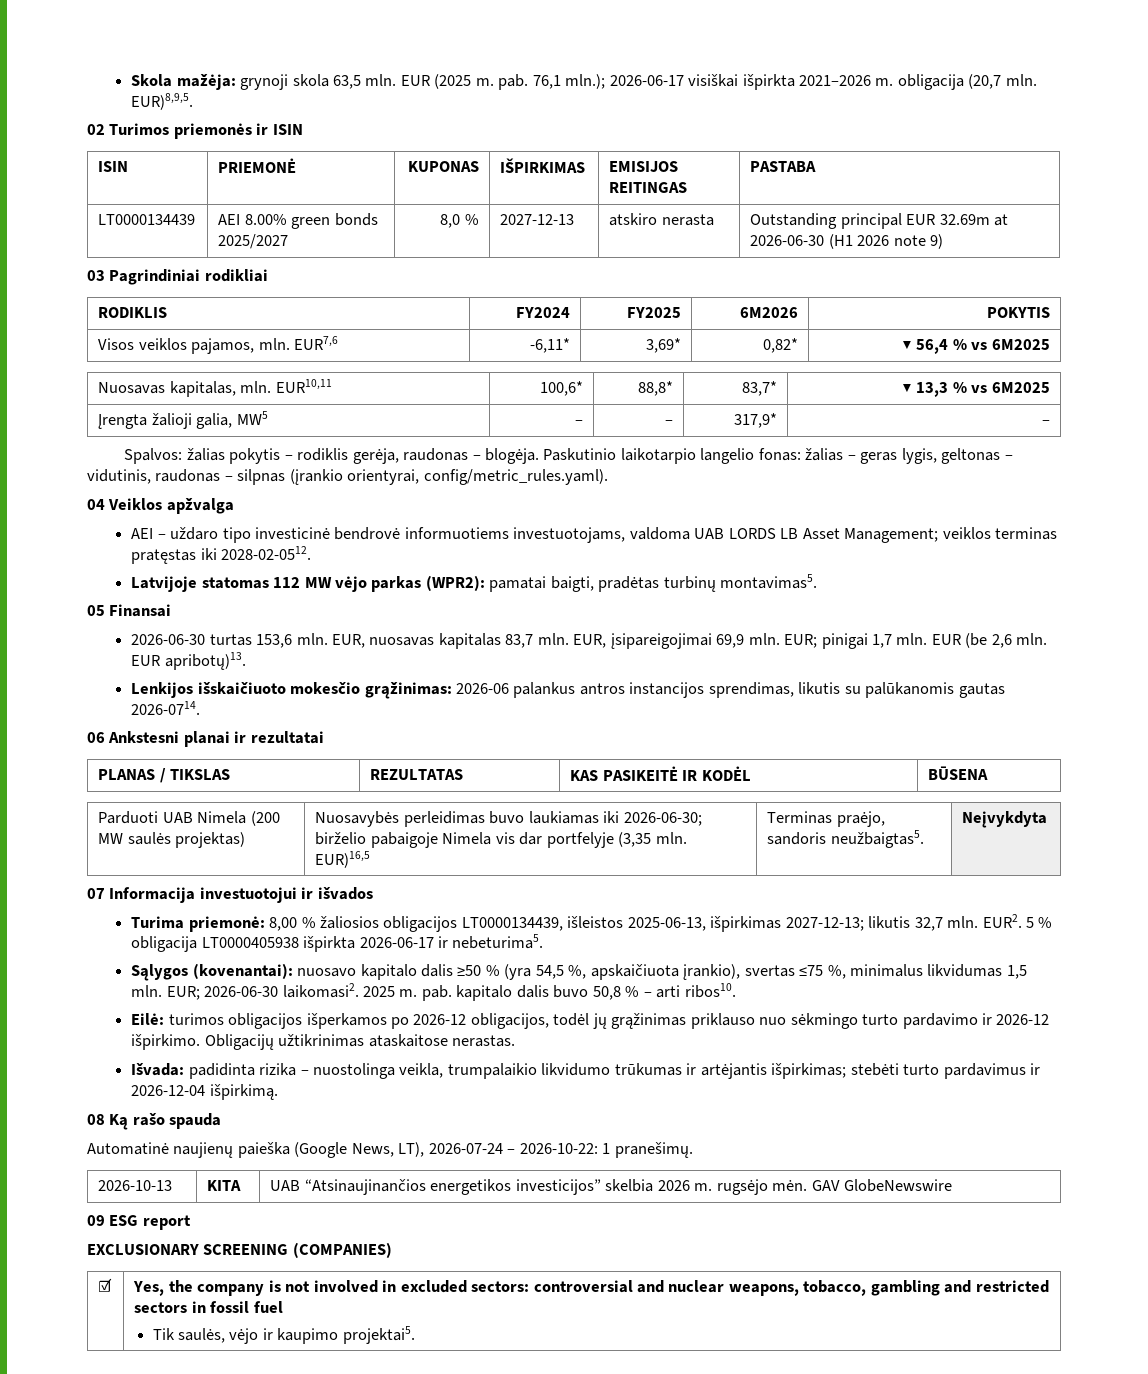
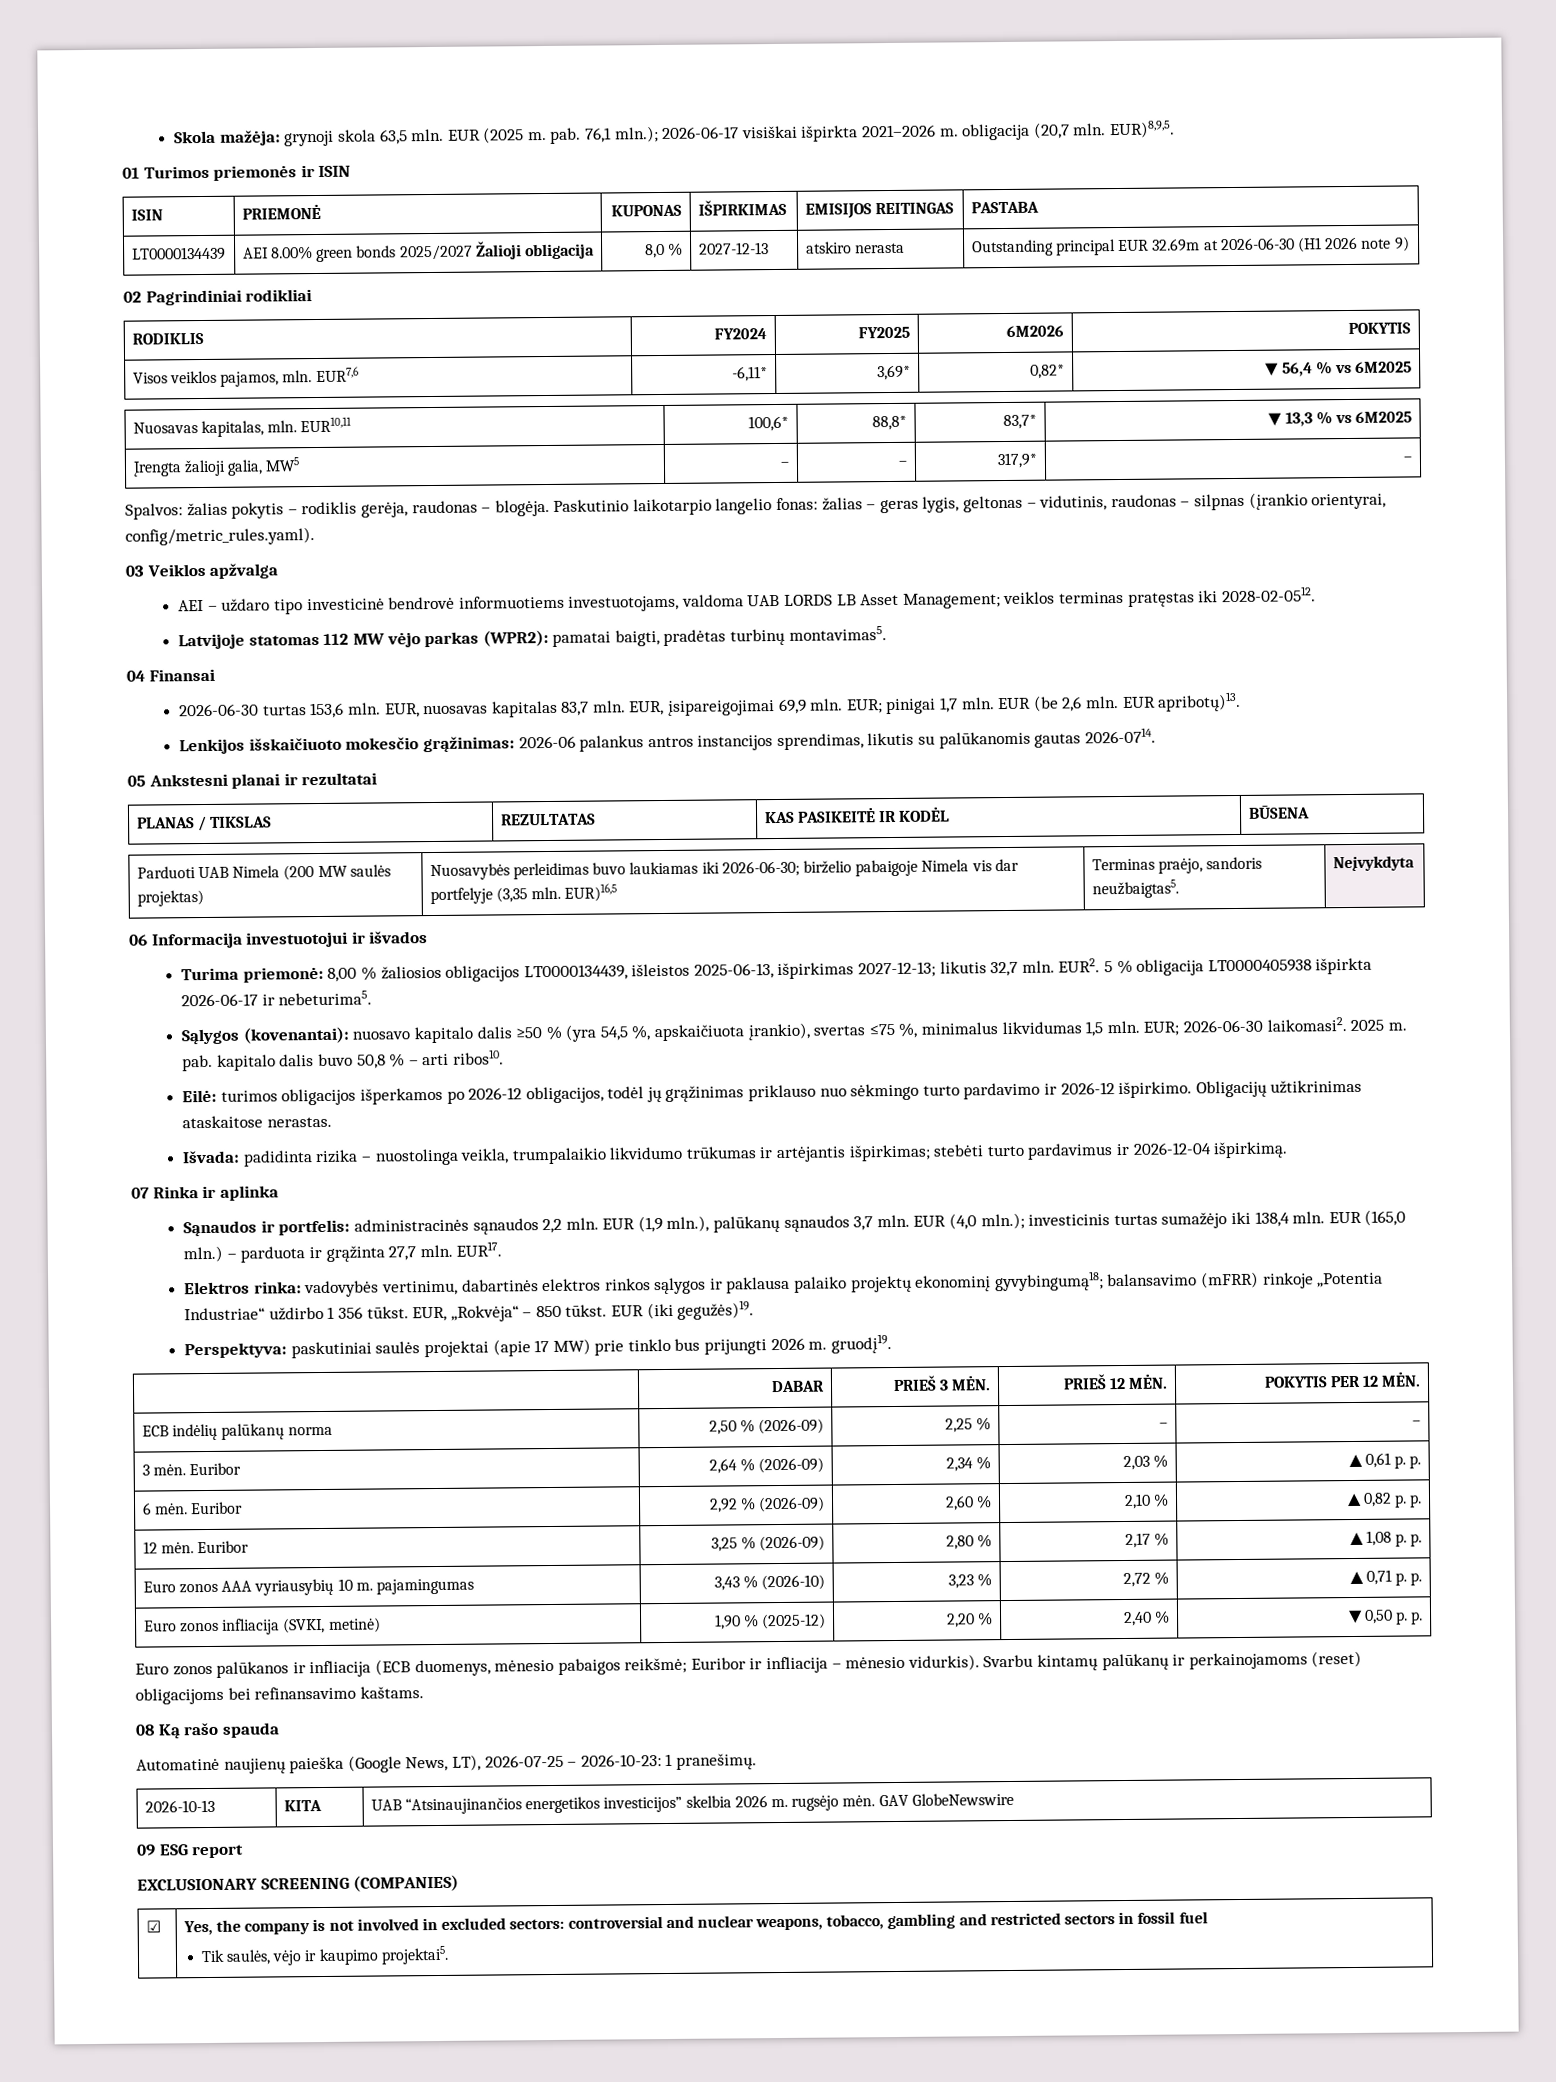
[87,124,105,135] 02 -> [122,167,140,179] 01
(289, 241) none -> [475,241,595,260] Žalioji obligacija
[87,270,105,281] 03 -> [123,291,142,303] 02
[87,499,105,510] 04 -> [125,565,144,577] 03
[87,605,105,616] 05 -> [126,670,145,682] 04
[87,732,105,743] 06 -> [127,775,146,787] 05
[87,888,105,899] 07 -> [129,934,148,946] 06
(278, 1092) none -> [131,1185,279,1201] [183,1209,1407,1237] [183,1241,503,1263] [184,1271,1384,1298] [184,1300,755,1322] [184,1334,892,1359] [771,1380,826,1393] [892,1375,992,1392] [1062,1373,1169,1390] [1263,1371,1422,1388] [141,1423,334,1441] [708,1418,825,1435] [944,1417,992,1433] [1159,1422,1169,1428] [1412,1420,1422,1426] [141,1462,242,1476] [708,1457,825,1474] [945,1456,992,1472] [1122,1454,1169,1471] [1348,1452,1422,1469] [142,1501,244,1515] [708,1496,826,1513] [944,1495,993,1511] [1123,1493,1170,1509] [1346,1492,1423,1508] [142,1540,250,1554] [710,1535,826,1552] [945,1534,993,1550] [1124,1532,1170,1548] [1349,1530,1423,1547] [142,1578,474,1596] [713,1574,826,1591] [947,1573,993,1589] [1122,1571,1170,1588] [1349,1569,1423,1586] [143,1617,381,1635] [714,1613,827,1630] [946,1612,994,1628] [1122,1610,1171,1627] [1347,1609,1424,1625] [135,1650,1363,1678] [135,1686,424,1705] // 07 Rinka ir aplinka // Sąnaudos ir portfelis: administracinės sąnaudos 2,2 mln. EUR (1,9 mln.), palūkanų sąnaudos 3,7 mln. EUR (4,0 mln.); investicinis turtas sumažėjo iki 138,4 mln. EUR (165,0 mln.) – parduota ir grąžinta 27,7 mln. EUR17. // Elektros rinka: vadovybės vertinimu, dabartinės elektros rinkos sąlygos ir paklausa palaiko projektų ekonominį gyvybingumą18; balansavimo (mFRR) rinkoje „Potentia Industriae“ uždirbo 1 356 tūkst. EUR, „Rokvėja“ – 850 tūkst. EUR (iki gegužės)19. // Perspektyva: paskutiniai saulės projektai (apie 17 MW) prie tinklo bus prijungti 2026 m. gruodį19. // | DABAR | PRIEŠ 3 MĖN. | PRIEŠ 12 MĖN. | POKYTIS PER 12 MĖN. // ECB indėlių palūkanų norma | 2,50 % (2026-09) | 2,25 % | – | – // 3 mėn. Euribor | 2,64 % (2026-09) | 2,34 % | 2,03 % | ▲ 0,61 p. p. // 6 mėn. Euribor | 2,92 % (2026-09) | 2,60 % | 2,10 % | ▲ 0,82 p. p. // 12 mėn. Euribor | 3,25 % (2026-09) | 2,80 % | 2,17 % | ▲ 1,08 p. p. // Euro zonos AAA vyriausybių 10 m. pajamingumas | 3,43 % (2026-10) | 3,23 % | 2,72 % | ▲ 0,71 p. p. // Euro zonos infliacija (SVKI, metinė) | 1,90 % (2025-12) | 2,20 % | 2,40 % | ▼ 0,50 p. p. // Euro zonos palūkanos ir infliacija (ECB duomenys, mėnesio pabaigos reikšmė; Euribor ir infliacija – mėnesio vidurkis). Svarbu kintamų palūkanų ir perkainojamoms (reset) obligacijoms bei refinansavimo kaštams.
[428,1143,598,1154] 2026-07-24 – 2026-10-22: -> [484,1754,662,1768] 2026-07-25 – 2026-10-23:

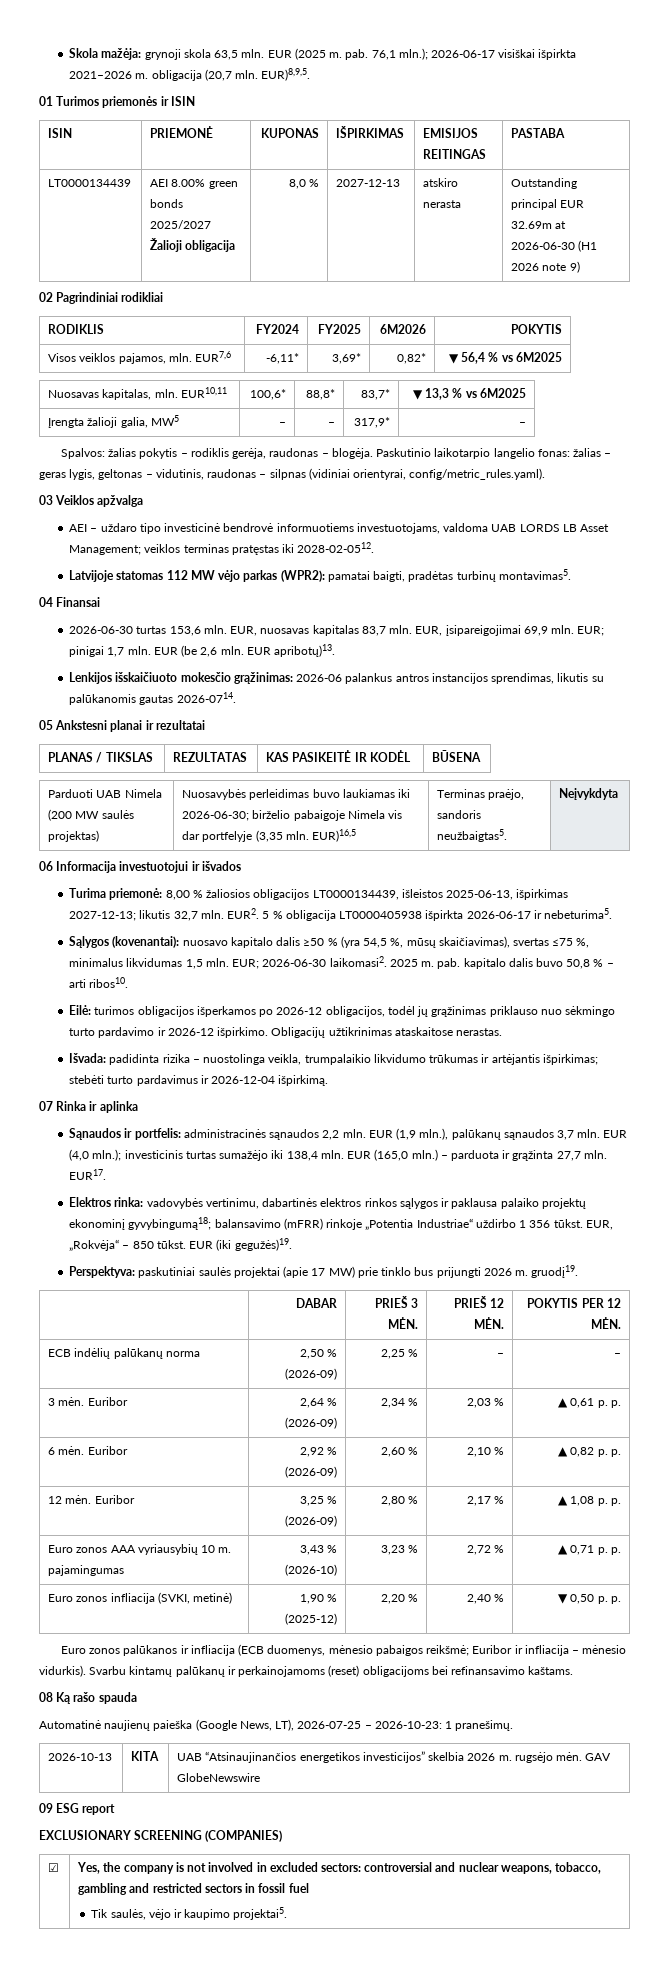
[1248,492,1308,510] (įrankio -> [308,468,350,480] (vidiniai
[654,1022,810,1042] apskaičiuota įrankio), -> [406,936,510,948] mūsų skaičiavimas),

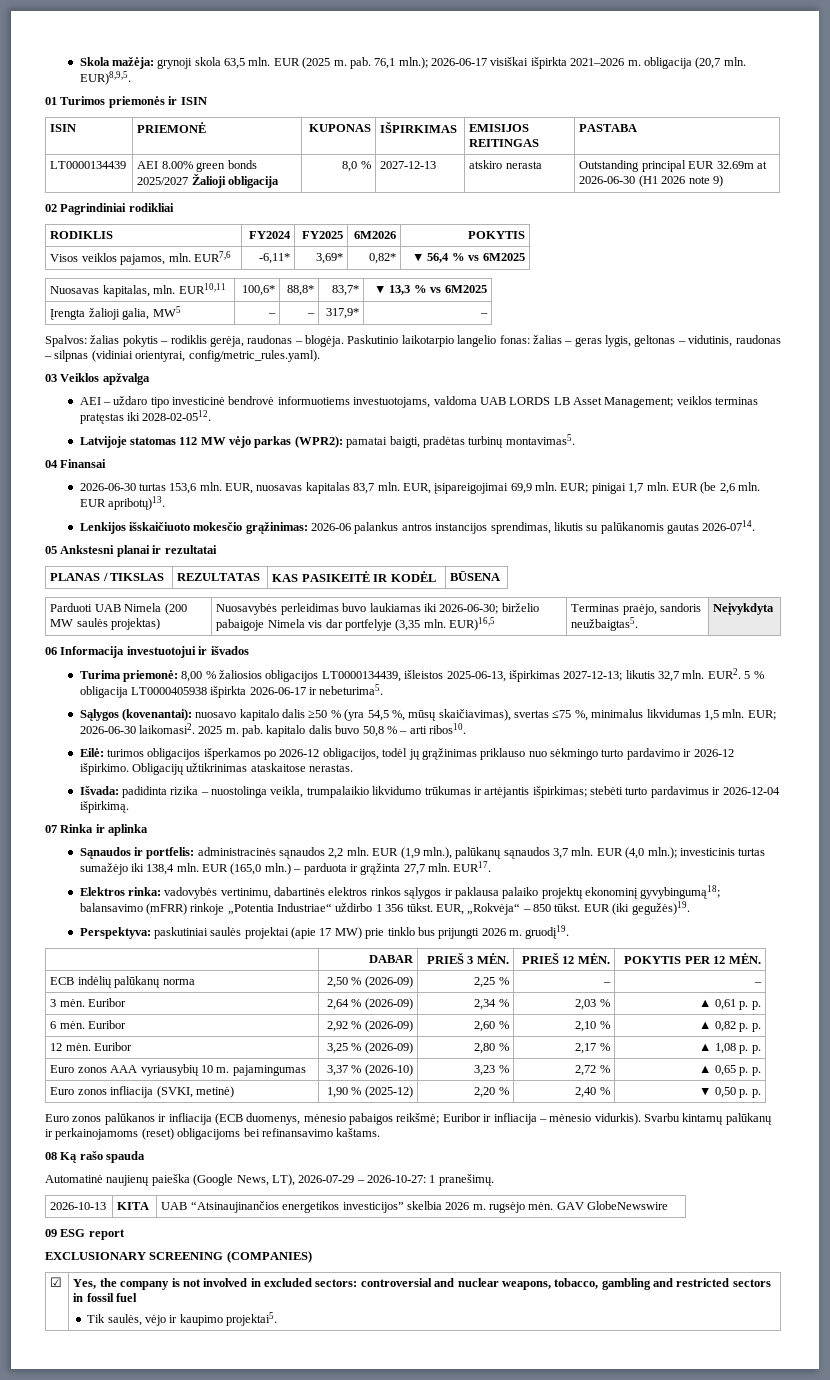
[299,1545,324,1555] 3,43 -> [326,1065,348,1076] 3,37
[570,1545,595,1555] 0,71 -> [714,1065,736,1076] 0,65
[297,1721,442,1729] 2026-07-25 – 2026-10-23: -> [298,1175,426,1183] 2026-07-29 – 2026-10-27:

